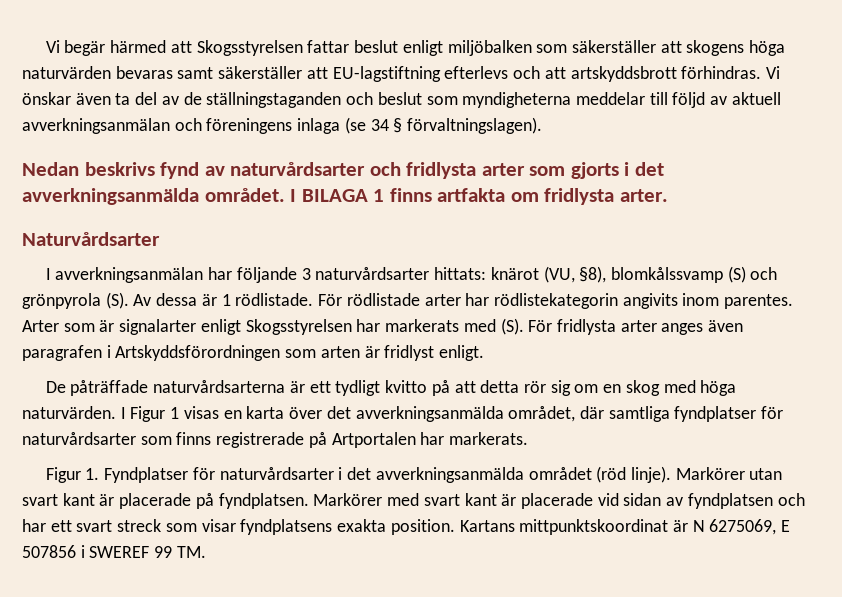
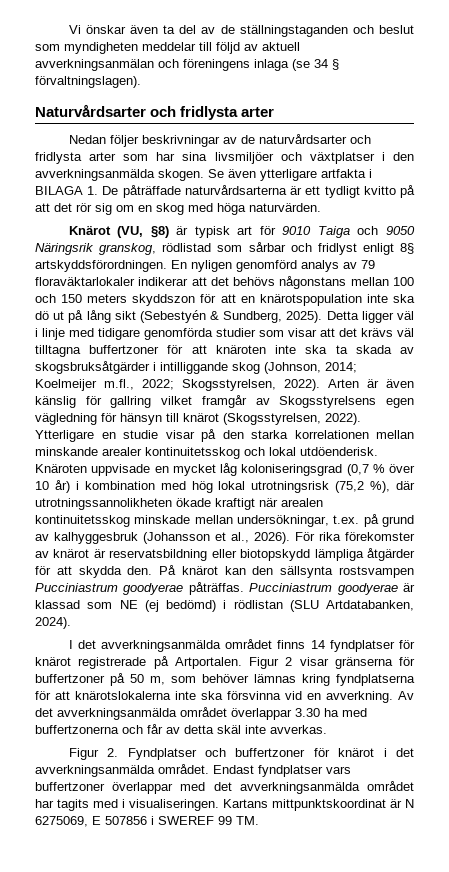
[45,40,786,56] [22,66,780,82] Vi begär härmed att Skogsstyrelsen fattar beslut enligt miljöbalken som säkerställer att skogens höga naturvärden bevaras samt säkerställer att EU-lagstiftning efterlevs och att artskyddsbrott förhindras. Vi -> [68,25,81,34] Vi
[462,92,572,108] myndigheterna -> [64,42,138,54] myndigheten
[22,162,225,179] Nedan beskrivs fynd av -> [35,104,275,120] [68,135,255,147] Naturvårdsarter och fridlysta arter // Nedan följer beskrivningar av de
[570,162,664,179] [22,188,668,205] [22,232,160,246] [45,266,778,283] [22,292,794,309] [22,318,744,335] [22,345,485,361] gjorts i det avverkningsanmälda området. I BILAGA 1 finns artfakta om fridlysta arter. // Naturvårdsarter // I avverkningsanmälan har följande 3 naturvårdsarter hittats: knärot (VU, §8), blomkålssvamp (S) och grönpyrola (S). Av dessa är 1 rödlistade. För rödlistade arter har rödlistekategorin angivits inom parentes. Arter som är signalarter enligt Skogsstyrelsen har markerats med (S). För fridlysta arter anges även paragrafen i Artskyddsförordningen som arten är fridlyst enligt. // -> [156,152,414,164] [35,169,372,181] [35,186,99,195] har sina livsmiljöer och växtplatser i den avverkningsanmälda skogen. Se även ytterligare artfakta i BILAGA 1.
[480,380,520,393] detta -> [54,203,72,212] det
[120,406,784,422] [22,432,529,448] [45,466,783,483] [22,493,805,509] [22,519,455,535] I Figur 1 visas en karta över det avverkningsanmälda området, där samtliga fyndplatser för naturvårdsarter som finns registrerade på Artportalen har markerats. // Figur 1. Fyndplatser för naturvårdsarter i det avverkningsanmälda området (röd linje). Markörer utan svart kant är placerade på fyndplatsen. Markörer med svart kant är placerade vid sidan av fyndplatsen och har ett svart streck som visar fyndplatsens exakta position. -> [68,225,415,238] [35,242,414,255] [35,260,375,272] [35,276,414,289] [35,294,415,306] [35,310,415,323] [35,328,414,340] [35,345,415,357] [35,361,357,374] [35,379,414,391] [35,395,415,408] [35,413,361,425] [35,429,414,442] [35,447,378,459] [35,463,415,476] [35,480,415,493] [35,498,323,510] [35,514,414,527] [35,532,415,544] [35,548,415,561] [35,565,414,578] [35,582,415,595] [35,600,414,612] [35,617,71,629] [68,639,416,652] [35,656,415,669] [35,673,415,686] [35,691,414,703] [35,707,367,720] [35,724,327,734] [68,748,415,760] [35,764,351,777] [35,781,414,794] [35,799,219,811] // Knärot (VU, §8) är typisk art för 9010 Taiga och 9050 Näringsrik granskog, rödlistad som sårbar och fridlyst enligt 8§ artskyddsförordningen. En nyligen genomförd analys av 79 floraväktarlokaler indikerar att det behövs någonstans mellan 100 och 150 meters skyddszon för att en knärotspopulation inte ska dö ut på lång sikt (Sebestyén & Sundberg, 2025). Detta ligger väl i linje med tidigare genomförda studier som visar att det krävs väl tilltagna buffertzoner för att knäroten inte ska ta skada av skogsbruksåtgärder i intilliggande skog (Johnson, 2014; Koelmeijer m.fl., 2022; Skogsstyrelsen, 2022). Arten är även känslig för gallring vilket framgår av Skogsstyrelsens egen vägledning för hänsyn till knärot (Skogsstyrelsen, 2022). Ytterligare en studie visar på den starka korrelationen mellan minskande arealer kontinuitetsskog och lokal utdöenderisk. Knäroten uppvisade en mycket låg koloniseringsgrad (0,7 % över 10 år) i kombination med hög lokal utrotningsrisk (75,2 %), där utrotningssannolikheten ökade kraftigt när arealen kontinuitetsskog minskade mellan undersökningar, t.ex. på grund av kalhyggesbruk (Johansson et al., 2026). För rika förekomster av knärot är reservatsbildning eller biotopskydd lämpliga åtgärder för att skydda den. På knärot kan den sällsynta rostsvampen Pucciniastrum goodyerae påträffas. Pucciniastrum goodyerae är klassad som NE (ej bedömd) i rödlistan (SLU Artdatabanken, 2024). // I det avverkningsanmälda området finns 14 fyndplatser för knärot registrerade på Artportalen. Figur 2 visar gränserna för buffertzoner på 50 m, som behöver lämnas kring fyndplatserna för att knärotslokalerna inte ska försvinna vid en avverkning. Av det avverkningsanmälda området överlappar 3.30 ha med buffertzonerna och får av detta skäl inte avverkas. // Figur 2. Fyndplatser och buffertzoner för knärot i det avverkningsanmälda området. Endast fyndplatser vars buffertzoner överlappar med det avverkningsanmälda området har tagits med i visualiseringen.

